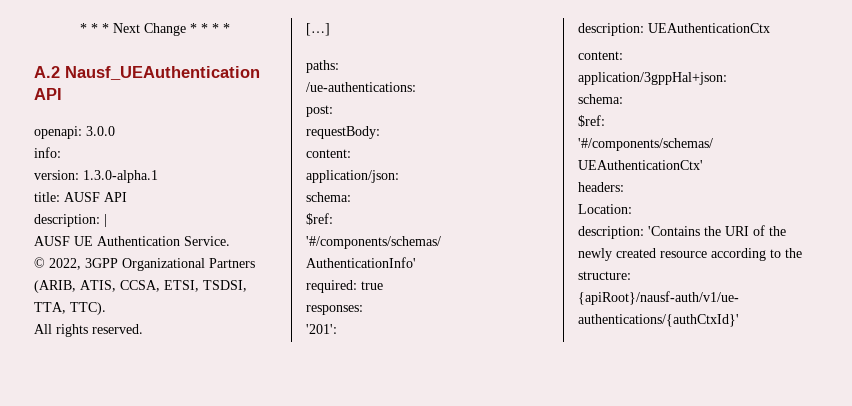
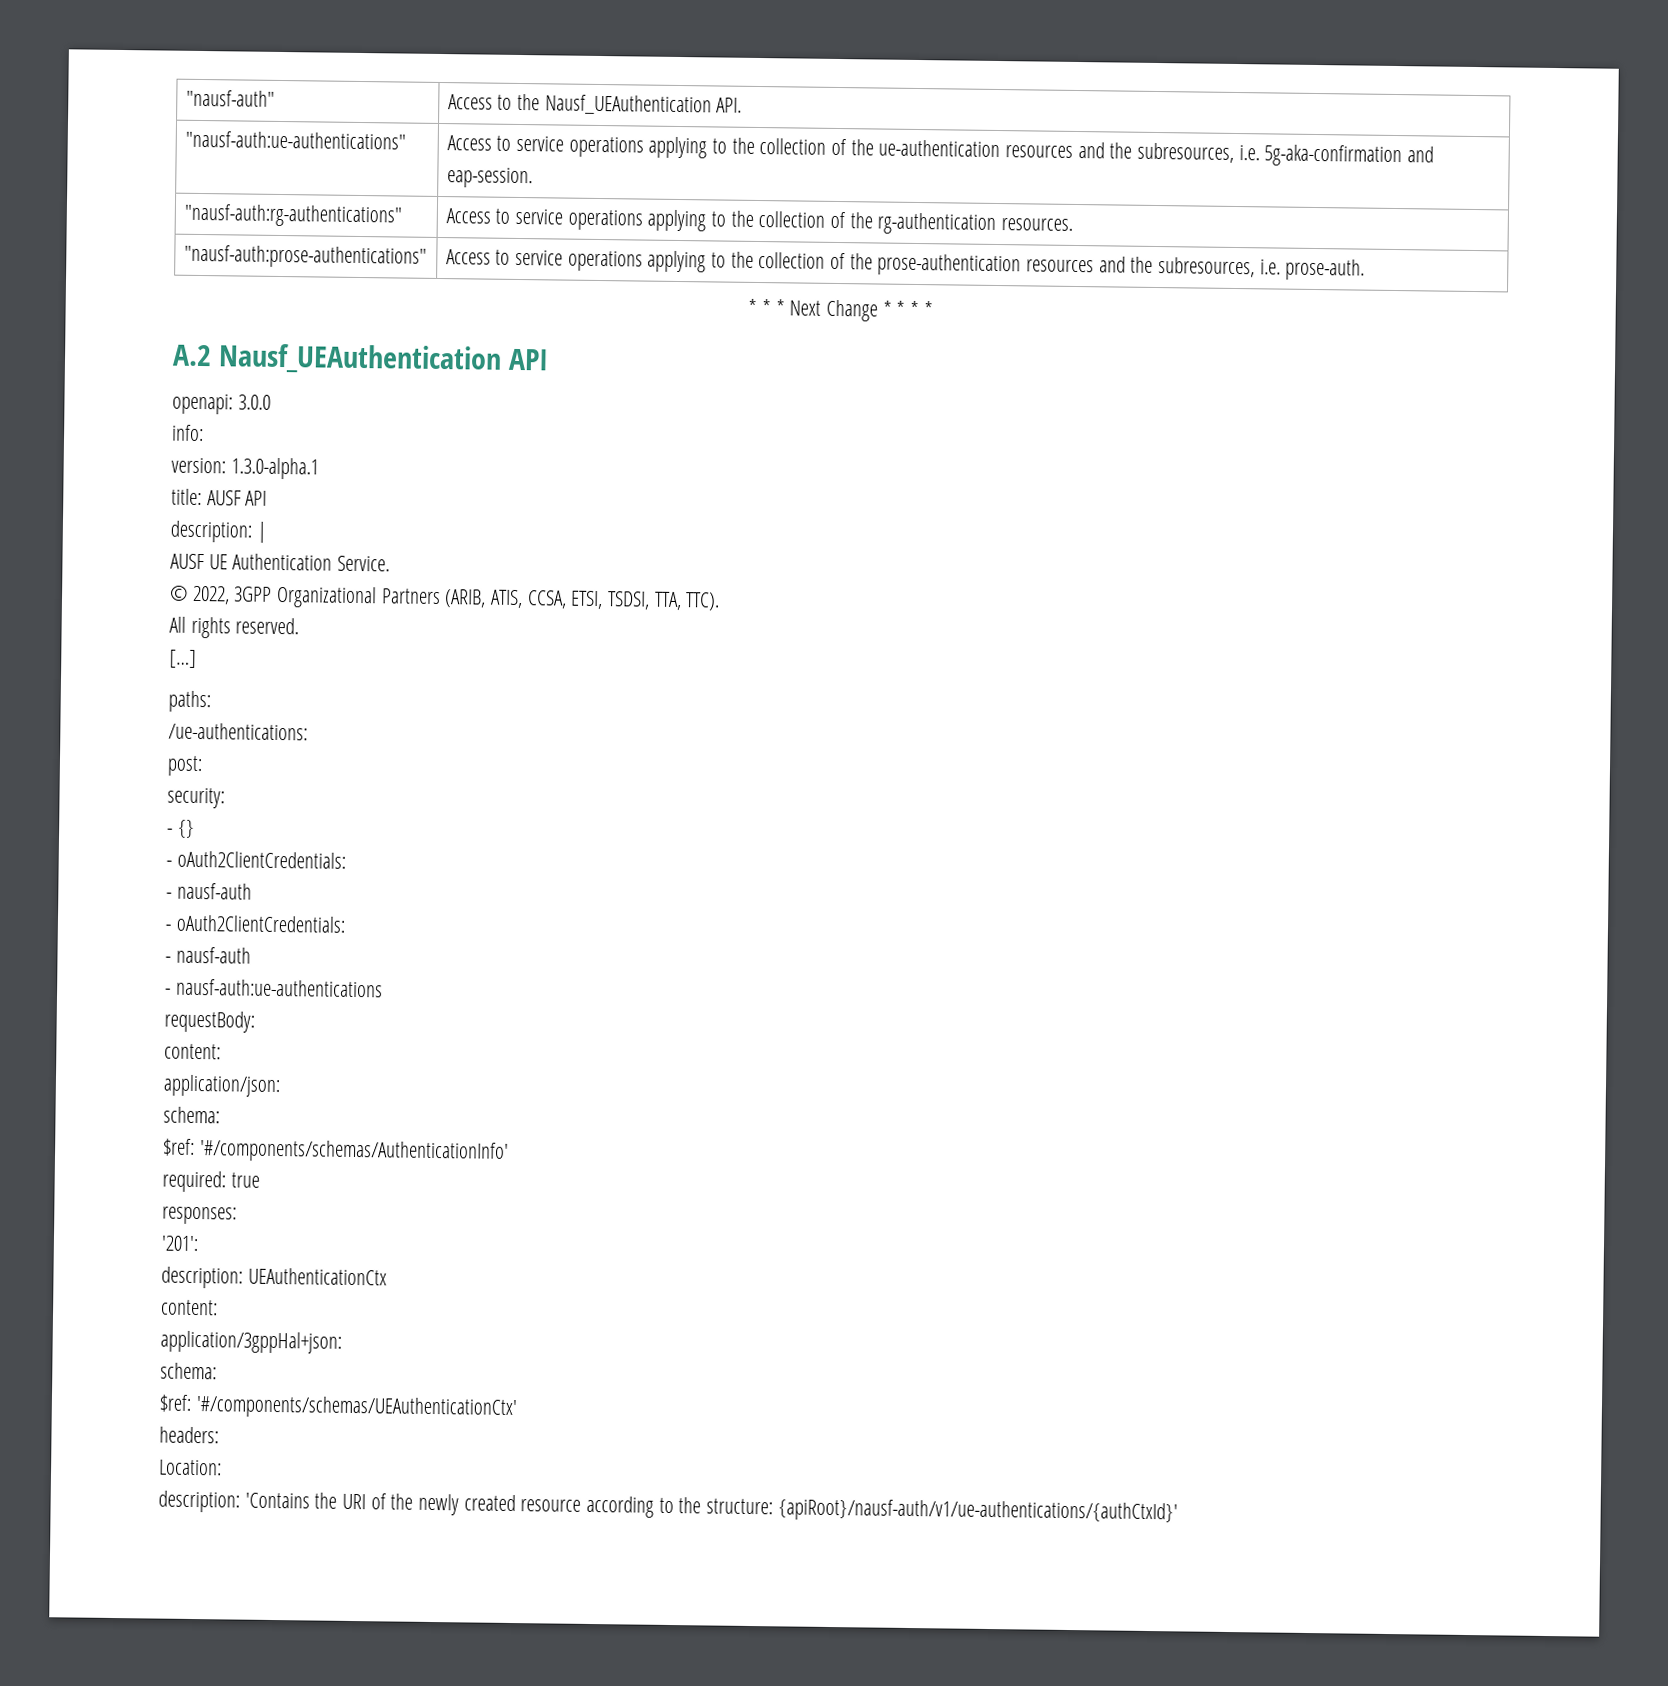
(79, 28) none -> [185,89,275,107] [447,93,743,116] [184,130,406,150] [446,135,1434,168] [446,167,533,189] [183,203,402,228] [445,208,1073,235] [183,244,427,269] [445,249,1366,281] "nausf-auth" | Access to the Nausf_UEAuthentication API. // "nausf-auth:ue-authentications" | Access to service operations applying to the collection of the ue-authentication resources and the subresources, i.e. 5g-aka-confirmation and eap-session. // "nausf-auth:rg-authentications" | Access to service operations applying to the collection of the rg-authentication resources. // "nausf-auth:prose-authentications" | Access to service operations applying to the collection of the prose-authentication resources and the subresources, i.e. prose-auth. //
(333, 111) none -> [167,787,225,809] [167,819,195,838] [166,850,346,869] [166,882,252,900] [165,914,346,933] [165,946,251,964] [165,978,383,998] // security: // - {} // - oAuth2ClientCredentials: // - nausf-auth // - oAuth2ClientCredentials: // - nausf-auth // - nausf-auth:ue-authentications

